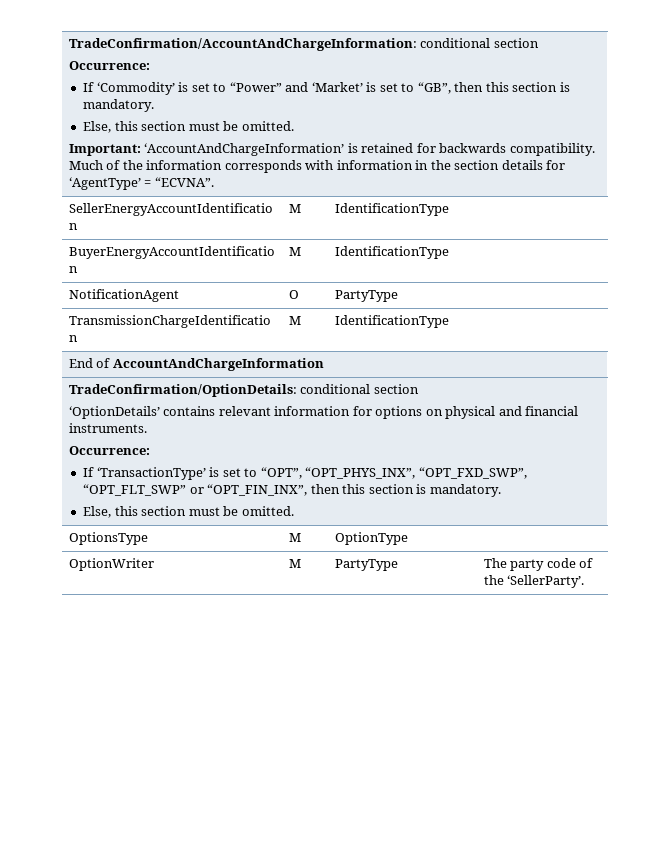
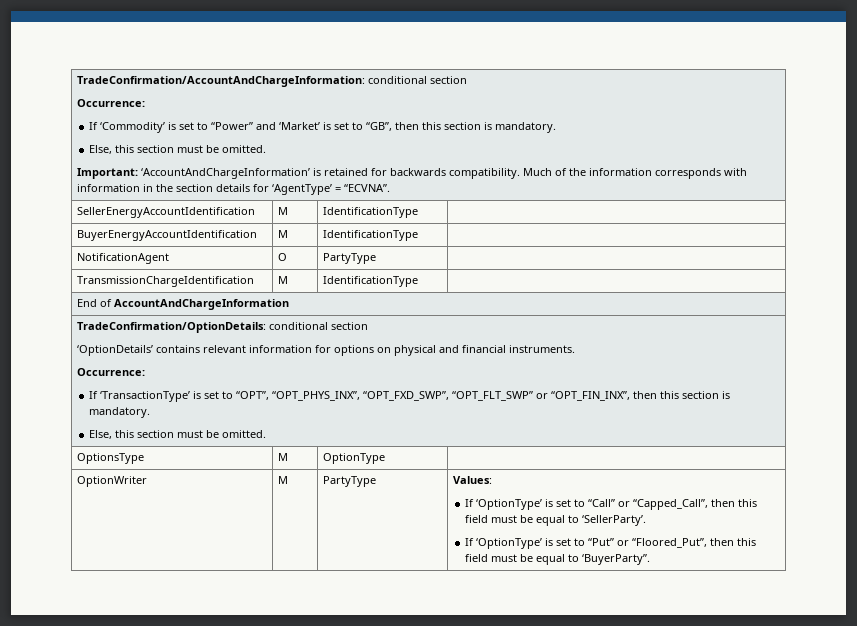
[483,558,594,571] [483,575,585,588] The party code of the ‘SellerParty’. -> [452,476,492,484] [464,499,757,510] [464,515,646,526] [464,538,756,549] [464,554,650,565] Values: // If ‘OptionType’ is set to “Call” or “Capped_Call”, then this field must be equal to ‘SellerParty’. // If ‘OptionType’ is set to “Put” or “Floored_Put”, then this field must be equal to ‘BuyerParty”.

